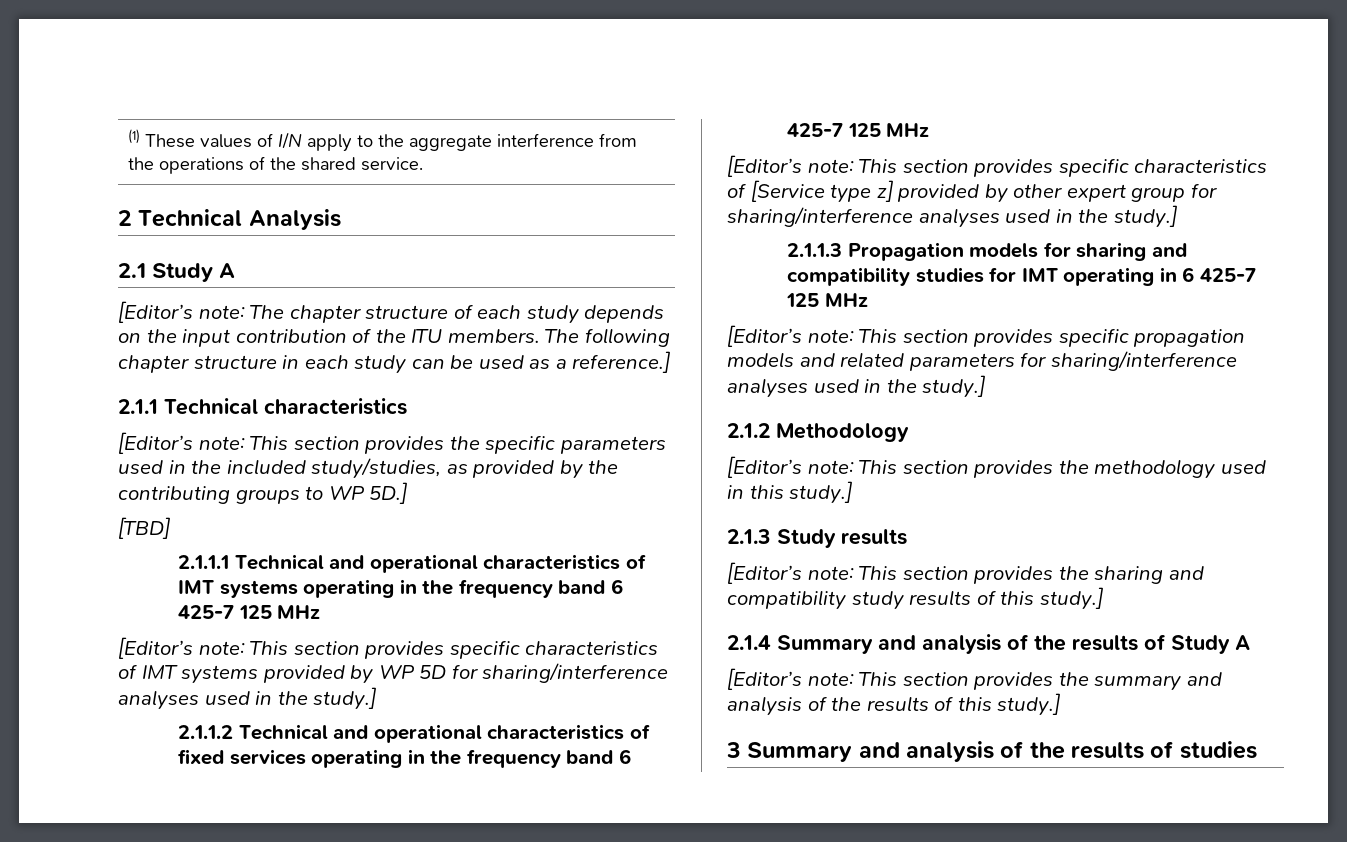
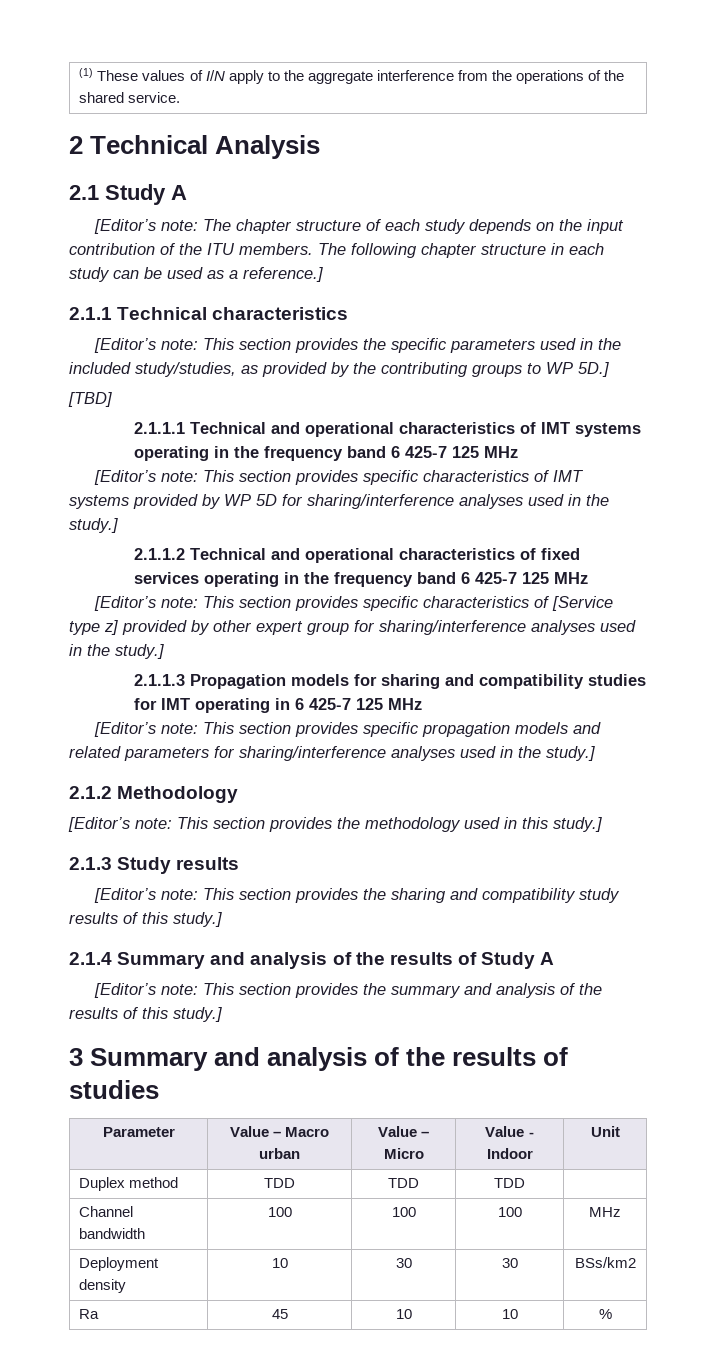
(1257, 750) none -> [102,1127,175,1137] [229,1126,330,1137] [259,1148,300,1159] [377,1126,430,1137] [383,1148,424,1159] [485,1126,534,1137] [486,1148,533,1159] [590,1126,620,1137] [79,1177,179,1191] [264,1178,295,1188] [388,1178,419,1188] [494,1178,525,1188] [79,1206,134,1217] [79,1228,146,1239] [267,1207,292,1217] [391,1207,416,1217] [497,1207,522,1217] [589,1207,621,1217] [79,1257,160,1271] [79,1279,127,1293] [271,1258,288,1268] [395,1258,412,1268] [501,1258,518,1268] [574,1257,636,1268] [79,1309,100,1319] [271,1309,288,1319] [395,1309,412,1319] [501,1309,518,1319] [598,1309,612,1319] // Parameter | Value – Macro urban | Value – Micro | Value - Indoor | Unit // Duplex method | TDD | TDD | TDD | // Channel bandwidth | 100 | 100 | 100 | MHz // Deployment density | 10 | 30 | 30 | BSs/km2 // Ra | 45 | 10 | 10 | %

